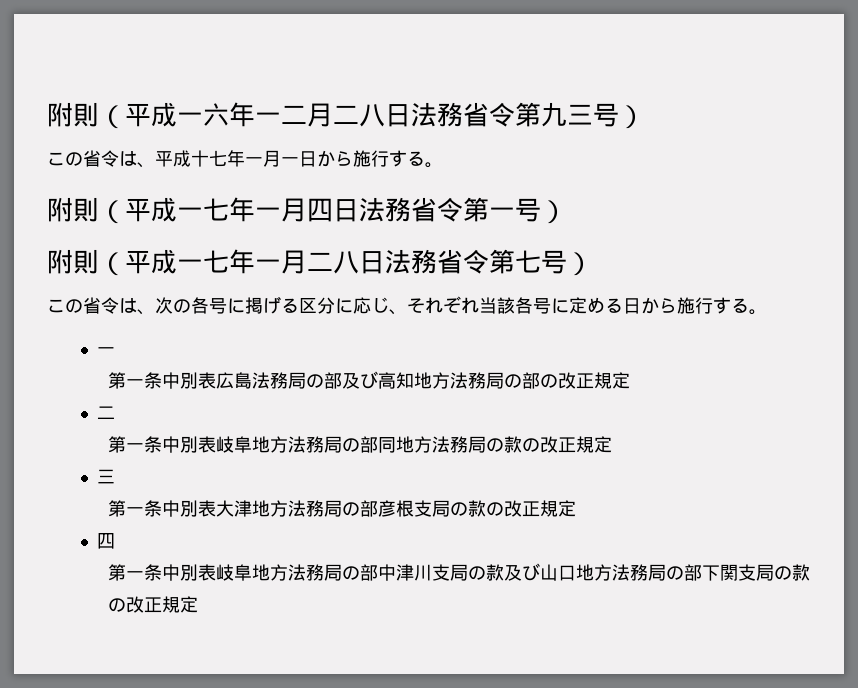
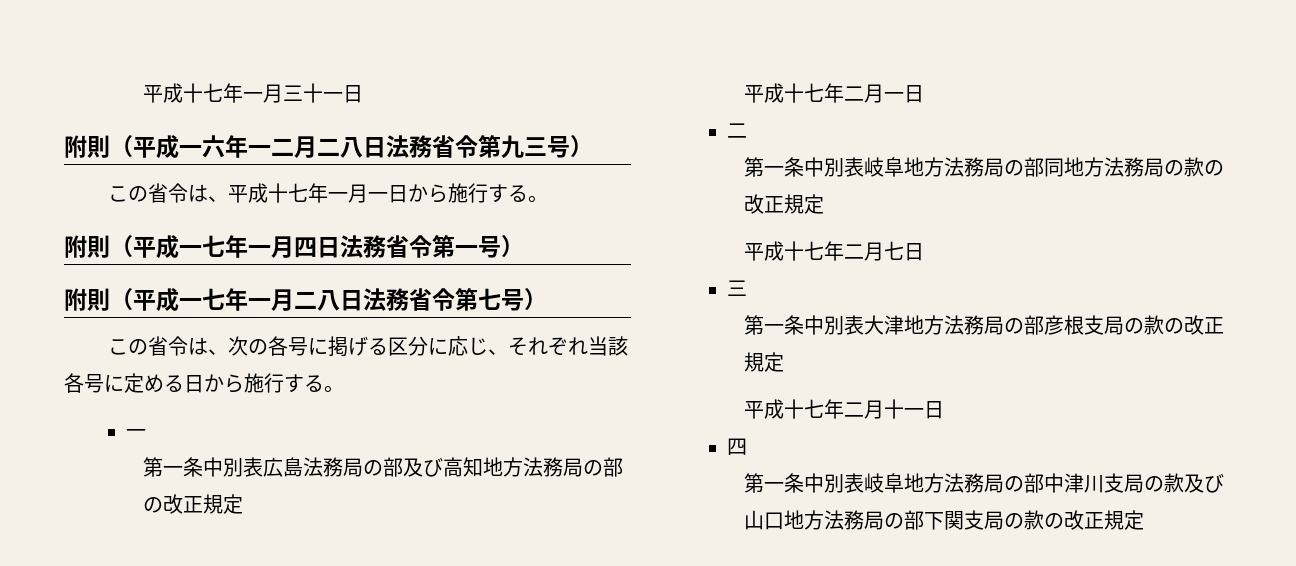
(47, 114) none -> [143,83,364,103] 平成十七年一月三十一日 //
(631, 380) none -> [744,83,925,103] // 平成十七年二月一日
(613, 444) none -> [744,241,925,261] // 平成十七年二月七日
(577, 508) none -> [744,399,945,419] // 平成十七年二月十一日

